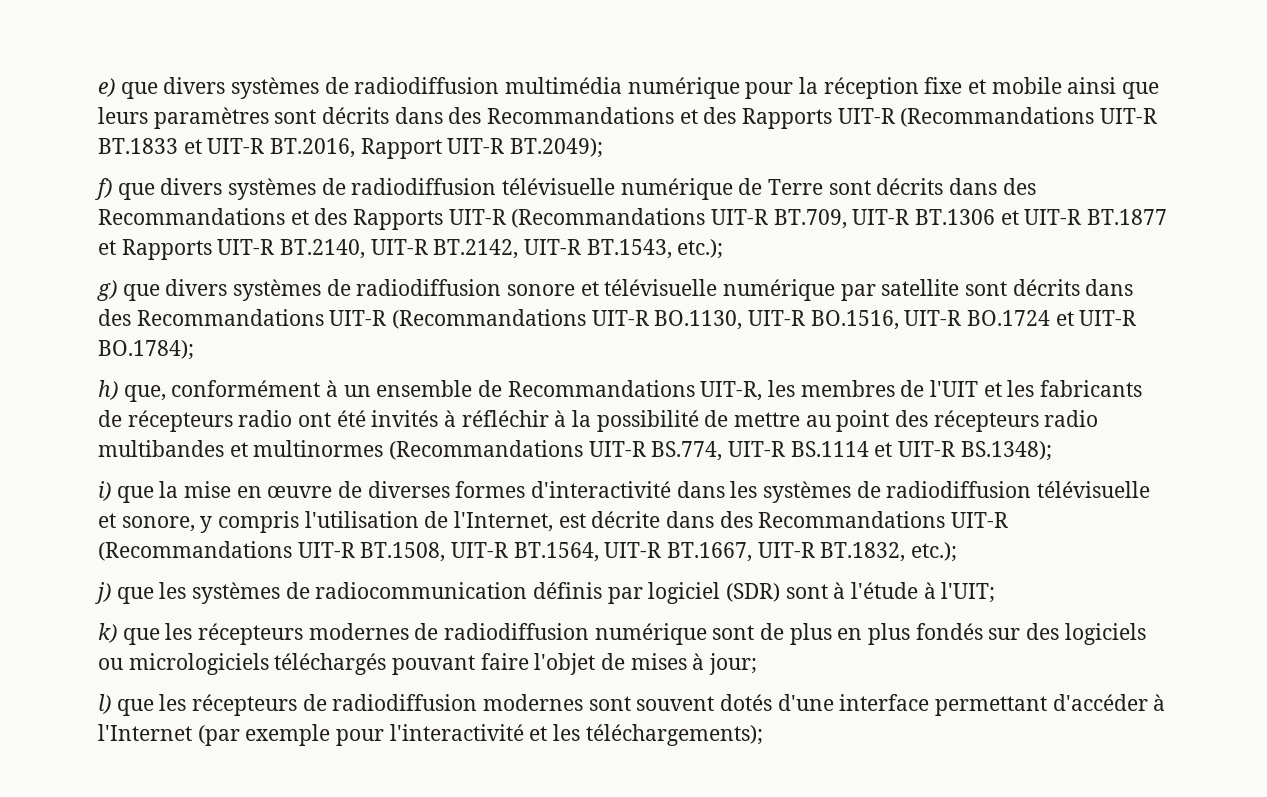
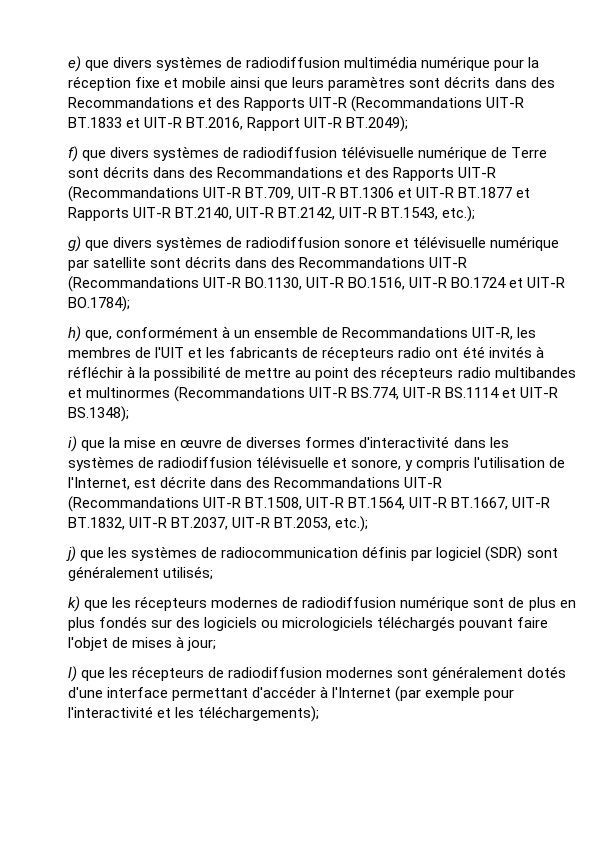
(906, 552) none -> [129,517,332,530] UIT-R BT.2037, UIT-R BT.2053,
[833,582,996,603] à l'étude à l'UIT; -> [68,566,214,581] généralement utilisés;
[636,696,715,711] souvent -> [432,666,524,681] généralement

